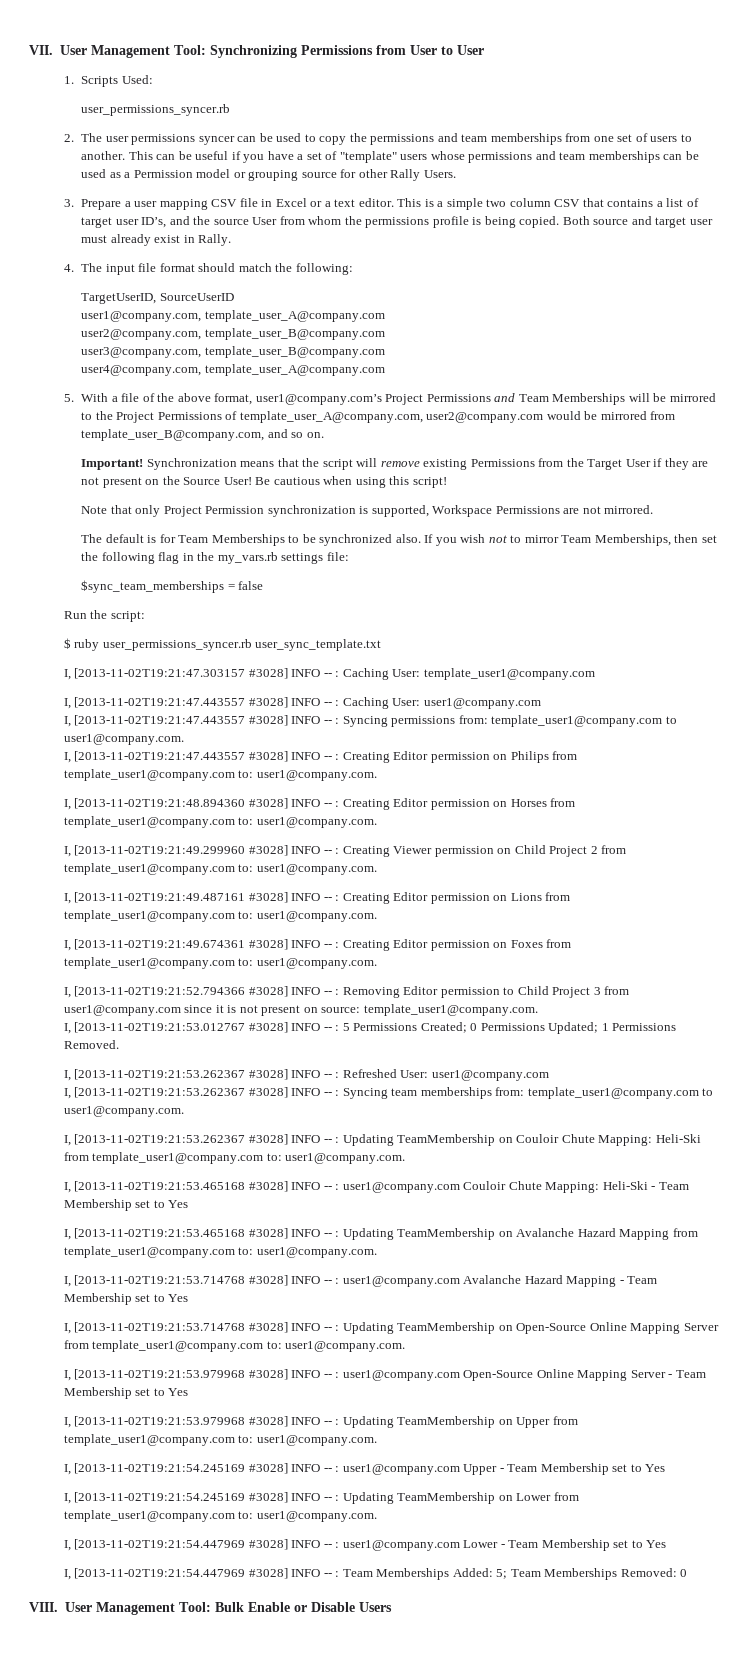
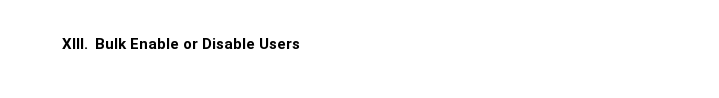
[29,45,484,58] [63,75,153,87] [81,104,231,116] [63,133,692,145] [81,151,699,163] [81,169,456,181] [63,198,699,210] [81,216,713,228] [81,234,232,246] [63,263,353,275] [81,293,234,304] [81,310,385,322] [81,328,385,340] [81,346,385,358] [81,364,385,376] [63,393,716,405] [81,411,676,423] [81,429,324,441] [81,458,709,470] [81,476,447,488] [81,505,654,517] [81,534,717,546] [81,552,349,564] [81,580,264,593] [63,610,145,622] [63,638,382,651] [63,668,595,680] [63,697,541,709] [63,715,677,727] [63,734,184,745] [63,751,578,763] [63,769,377,781] [63,798,576,810] [63,816,377,828] [63,845,627,857] [63,863,377,875] [63,892,571,904] [63,910,377,922] [63,939,572,951] [63,957,377,969] [63,986,630,998] [63,1004,538,1016] [63,1022,677,1034] [63,1040,119,1049] [63,1069,549,1081] [63,1087,714,1099] [63,1106,184,1117] [63,1134,701,1146] [63,1152,406,1164] [63,1181,689,1193] [63,1199,189,1211] [63,1228,698,1240] [63,1246,377,1258] [63,1275,658,1287] [63,1293,189,1305] [63,1322,719,1334] [63,1340,406,1352] [63,1369,706,1381] [63,1387,189,1399] [63,1416,578,1428] [63,1434,377,1446] [63,1463,666,1475] [63,1492,579,1504] [63,1510,377,1522] [63,1539,667,1551] [63,1568,688,1580] [29,1602,211,1615] VII. User Management Tool: Synchronizing Permissions from User to User // 1. Scripts Used: // user_permissions_syncer.rb // 2. The user permissions syncer can be used to copy the permissions and team memberships from one set of users to another. This can be useful if you have a set of "template" users whose permissions and team memberships can be used as a Permission model or grouping source for other Rally Users. // 3. Prepare a user mapping CSV file in Excel or a text editor. This is a simple two column CSV that contains a list of target user ID’s, and the source User from whom the permissions profile is being copied. Both source and target user must already exist in Rally. // 4. The input file format should match the following: // TargetUserID, SourceUserID // user1@company.com, template_user_A@company.com // user2@company.com, template_user_B@company.com // user3@company.com, template_user_B@company.com // user4@company.com, template_user_A@company.com // 5. With a file of the above format, user1@company.com’s Project Permissions and Team Memberships will be mirrored to the Project Permissions of template_user_A@company.com, user2@company.com would be mirrored from template_user_B@company.com, and so on. // Important! Synchronization means that the script will remove existing Permissions from the Target User if they are not present on the Source User! Be cautious when using this script! // Note that only Project Permission synchronization is supported, Workspace Permissions are not mirrored. // The default is for Team Memberships to be synchronized also. If you wish not to mirror Team Memberships, then set the following flag in the my_vars.rb settings file: // $sync_team_memberships = false // Run the script: // $ ruby user_permissions_syncer.rb user_sync_template.txt // I, [2013-11-02T19:21:47.303157 #3028] INFO -- : Caching User: template_user1@company.com // I, [2013-11-02T19:21:47.443557 #3028] INFO -- : Caching User: user1@company.com // I, [2013-11-02T19:21:47.443557 #3028] INFO -- : Syncing permissions from: template_user1@company.com to user1@company.com. // I, [2013-11-02T19:21:47.443557 #3028] INFO -- : Creating Editor permission on Philips from template_user1@company.com to: user1@company.com. // I, [2013-11-02T19:21:48.894360 #3028] INFO -- : Creating Editor permission on Horses from template_user1@company.com to: user1@company.com. // I, [2013-11-02T19:21:49.299960 #3028] INFO -- : Creating Viewer permission on Child Project 2 from template_user1@company.com to: user1@company.com. // I, [2013-11-02T19:21:49.487161 #3028] INFO -- : Creating Editor permission on Lions from template_user1@company.com to: user1@company.com. // I, [2013-11-02T19:21:49.674361 #3028] INFO -- : Creating Editor permission on Foxes from template_user1@company.com to: user1@company.com. // I, [2013-11-02T19:21:52.794366 #3028] INFO -- : Removing Editor permission to Child Project 3 from user1@company.com since it is not present on source: template_user1@company.com. // I, [2013-11-02T19:21:53.012767 #3028] INFO -- : 5 Permissions Created; 0 Permissions Updated; 1 Permissions Removed. // I, [2013-11-02T19:21:53.262367 #3028] INFO -- : Refreshed User: user1@company.com // I, [2013-11-02T19:21:53.262367 #3028] INFO -- : Syncing team memberships from: template_user1@company.com to user1@company.com. // I, [2013-11-02T19:21:53.262367 #3028] INFO -- : Updating TeamMembership on Couloir Chute Mapping: Heli-Ski from template_user1@company.com to: user1@company.com. // I, [2013-11-02T19:21:53.465168 #3028] INFO -- : user1@company.com Couloir Chute Mapping: Heli-Ski - Team Membership set to Yes // I, [2013-11-02T19:21:53.465168 #3028] INFO -- : Updating TeamMembership on Avalanche Hazard Mapping from template_user1@company.com to: user1@company.com. // I, [2013-11-02T19:21:53.714768 #3028] INFO -- : user1@company.com Avalanche Hazard Mapping - Team Membership set to Yes // I, [2013-11-02T19:21:53.714768 #3028] INFO -- : Updating TeamMembership on Open-Source Online Mapping Server from template_user1@company.com to: user1@company.com. // I, [2013-11-02T19:21:53.979968 #3028] INFO -- : user1@company.com Open-Source Online Mapping Server - Team Membership set to Yes // I, [2013-11-02T19:21:53.979968 #3028] INFO -- : Updating TeamMembership on Upper from template_user1@company.com to: user1@company.com. // I, [2013-11-02T19:21:54.245169 #3028] INFO -- : user1@company.com Upper - Team Membership set to Yes // I, [2013-11-02T19:21:54.245169 #3028] INFO -- : Updating TeamMembership on Lower from template_user1@company.com to: user1@company.com. // I, [2013-11-02T19:21:54.447969 #3028] INFO -- : user1@company.com Lower - Team Membership set to Yes // I, [2013-11-02T19:21:54.447969 #3028] INFO -- : Team Memberships Added: 5; Team Memberships Removed: 0 // VIII. User Management Tool: -> [62,38,88,49] XIII.

